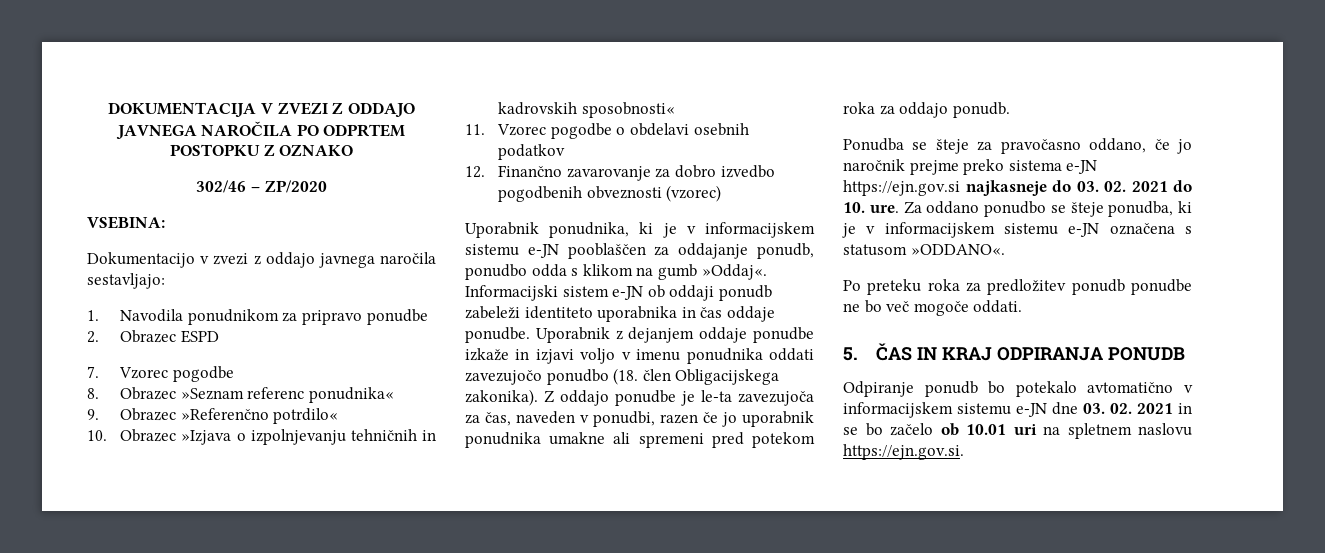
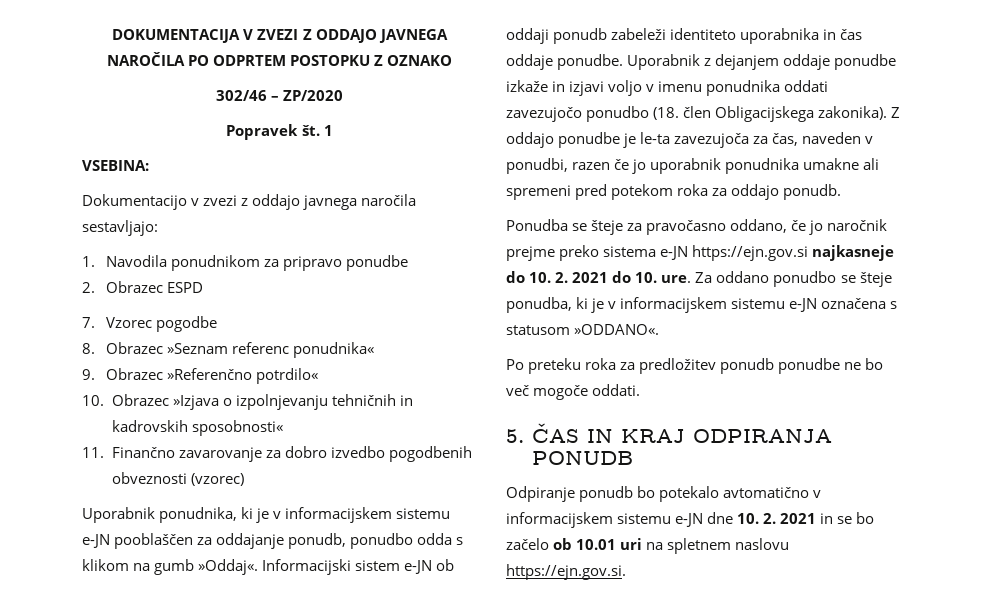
(327, 186) none -> [226,124,333,140] // Popravek št. 1
[497,123,749,139] [498,144,566,160] [465,166,485,178] Vzorec pogodbe o obdelavi osebnih podatkov // 12. -> (104, 452) none
[1076,181,1126,192] 03. 02. -> [529,272,569,283] 10. 2.
[1083,403,1132,414] 03. 02. -> [737,513,777,524] 10. 2.

